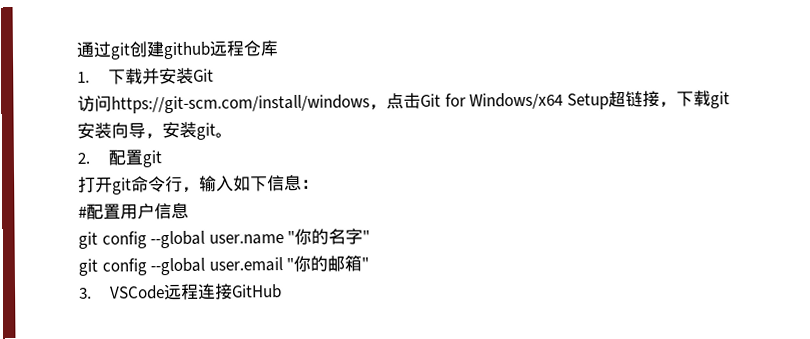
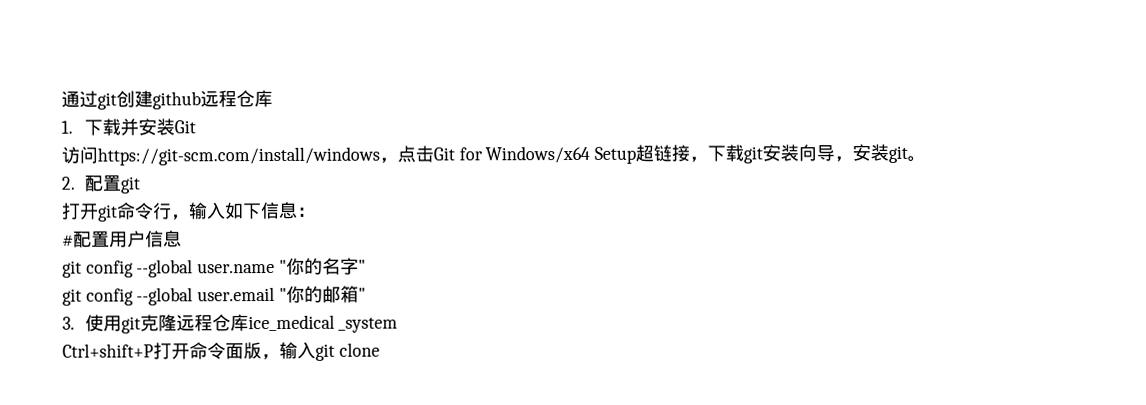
[110,283,283,301] VSCode远程连接GitHub -> [84,314,399,334] [62,341,380,361] 使用git克隆远程仓库ice_medical _system // Ctrl+shift+P打开命令面版，输入git clone

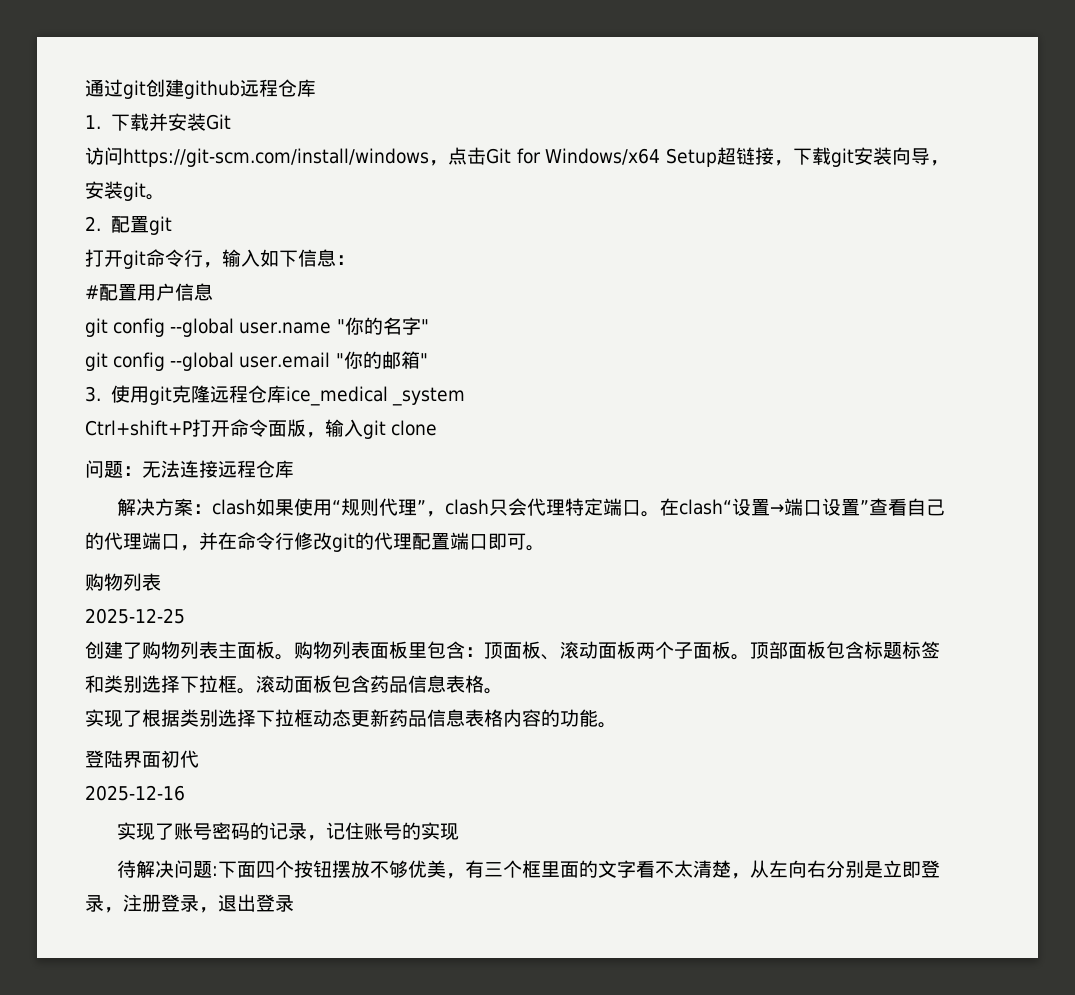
(380, 349) none -> [85,460,294,478] [117,498,946,517] [85,532,545,552] [85,573,161,591] [85,608,185,624] [85,641,940,660] [85,675,503,694] [85,709,617,728] [85,750,199,768] [85,785,185,801] [117,822,460,841] [117,860,941,879] [85,894,294,913] // 问题：无法连接远程仓库 // 解决方案：clash如果使用“规则代理”，clash只会代理特定端口。在clash“设置→端口设置”查看自己的代理端口，并在命令行修改git的代理配置端口即可。 // 购物列表 // 2025-12-25 // 创建了购物列表主面板。购物列表面板里包含：顶面板、滚动面板两个子面板。顶部面板包含标题标签和类别选择下拉框。滚动面板包含药品信息表格。 // 实现了根据类别选择下拉框动态更新药品信息表格内容的功能。 // 登陆界面初代 // 2025-12-16 // 实现了账号密码的记录，记住账号的实现 // 待解决问题:下面四个按钮摆放不够优美，有三个框里面的文字看不太清楚，从左向右分别是立即登录，注册登录，退出登录

